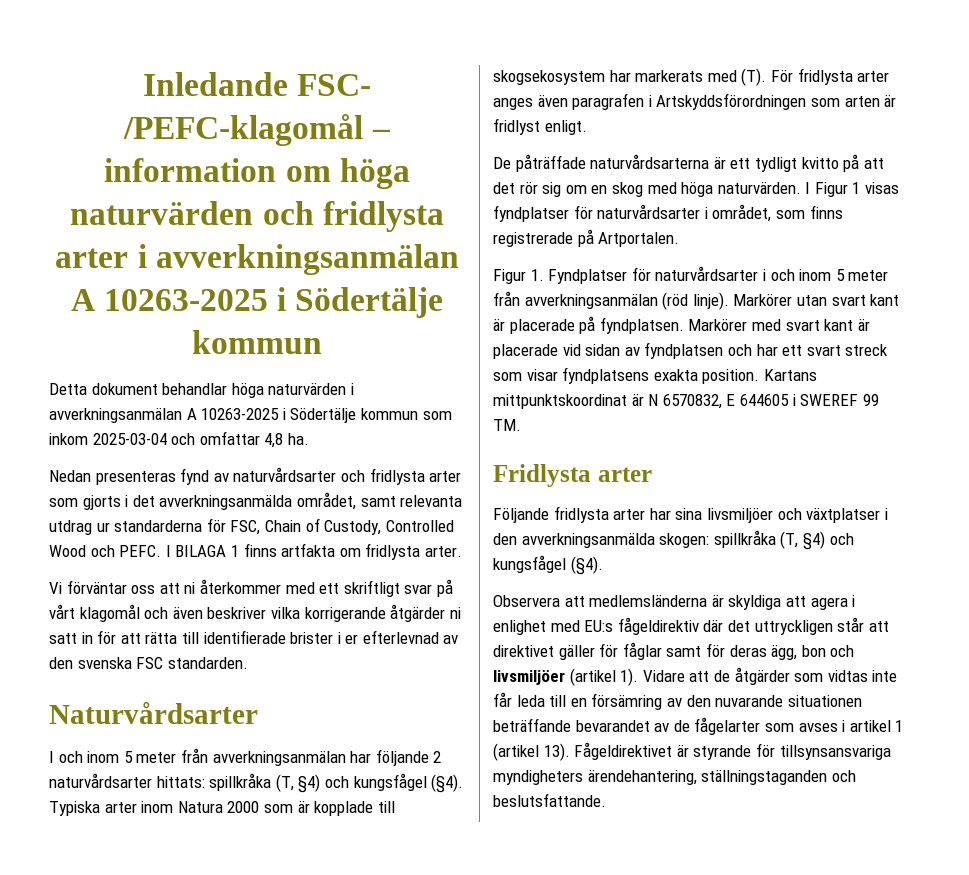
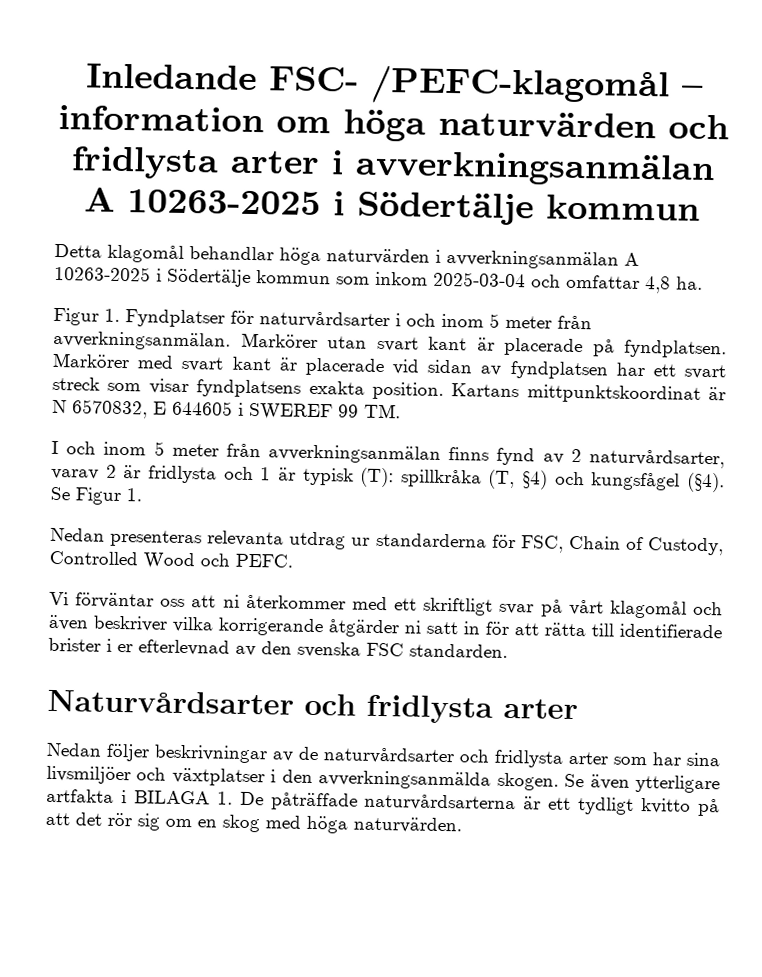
[91,383,158,395] dokument -> [107,244,184,263] klagomål
[49,467,462,485] [49,492,396,510] Nedan presenteras fynd av naturvårdsarter och fridlysta arter som gjorts i det avverkningsanmälda området, samt -> [53,307,592,330] [53,330,727,359] [52,352,726,380] [52,376,726,404] [52,399,401,421] [51,440,725,469] [51,464,725,493] [50,486,142,506] [50,527,203,548] Figur 1. Fyndplatser för naturvårdsarter i och inom 5 meter från avverkningsanmälan. Markörer utan svart kant är placerade på fyndplatsen. Markörer med svart kant är placerade vid sidan av fyndplatsen har ett svart streck som visar fyndplatsens exakta position. Kartans mittpunktskoordinat är N 6570832, E 644605 i SWEREF 99 TM. // I och inom 5 meter från avverkningsanmälan finns fynd av 2 naturvårdsarter, varav 2 är fridlysta och 1 är typisk (T): spillkråka (T, §4) och kungsfågel (§4). Se Figur 1. // Nedan presenteras
[165,543,462,560] I BILAGA 1 finns artfakta om fridlysta arter. -> (293, 560) none
[49,748,442,766] [49,773,464,793] [49,801,395,816] [493,68,890,86] [493,93,897,110] [493,118,587,135] // I och inom 5 meter från avverkningsanmälan har följande 2 naturvårdsarter hittats: spillkråka (T, §4) och kungsfågel (§4). Typiska arter inom Natura 2000 som är kopplade till skogsekosystem har markerats med (T). För fridlysta arter anges även paragrafen i Artskyddsförordningen som arten är fridlyst enligt. // -> [304,693,578,724] [46,742,720,768] [46,765,721,794] [46,788,233,805] och fridlysta arter // Nedan följer beskrivningar av de naturvårdsarter och fridlysta arter som har sina livsmiljöer och växtplatser i den avverkningsanmälda skogen. Se även ytterligare artfakta i BILAGA 1.
[805,182,900,197] [493,204,843,222] [493,229,680,247] [493,266,889,284] [493,291,900,310] [493,316,870,334] [493,342,889,359] [493,367,817,384] [493,394,879,409] [493,419,521,431] [493,464,652,487] [493,506,888,523] [493,530,854,550] [493,555,603,575] [493,595,856,610] [493,617,889,635] [493,642,855,660] [493,667,898,686] [493,692,862,710] [493,717,904,735] [493,742,891,761] [493,770,856,785] [493,793,606,807] I Figur 1 visas fyndplatser för naturvårdsarter i området, som finns registrerade på Artportalen. // Figur 1. Fyndplatser för naturvårdsarter i och inom 5 meter från avverkningsanmälan (röd linje). Markörer utan svart kant är placerade på fyndplatsen. Markörer med svart kant är placerade vid sidan av fyndplatsen och har ett svart streck som visar fyndplatsens exakta position. Kartans mittpunktskoordinat är N 6570832, E 644605 i SWEREF 99 TM. // Fridlysta arter // Följande fridlysta arter har sina livsmiljöer och växtplatser i den avverkningsanmälda skogen: spillkråka (T, §4) och kungsfågel (§4). // Observera att medlemsländerna är skyldiga att agera i enlighet med EU:s fågeldirektiv där det uttryckligen står att direktivet gäller för fåglar samt för deras ägg, bon och livsmiljöer (artikel 1). Vidare att de åtgärder som vidtas inte får leda till en försämring av den nuvarande situationen beträffande bevarandet av de fågelarter som avses i artikel 1 (artikel 13). Fågeldirektivet är styrande för tillsynsansvariga myndigheters ärendehantering, ställningstaganden och beslutsfattande. -> (462, 825) none

